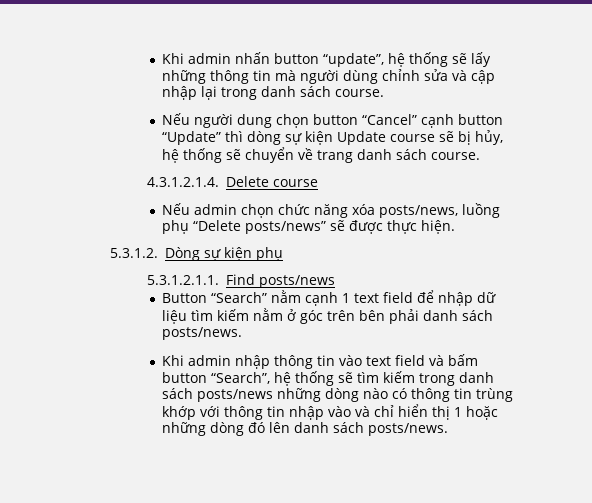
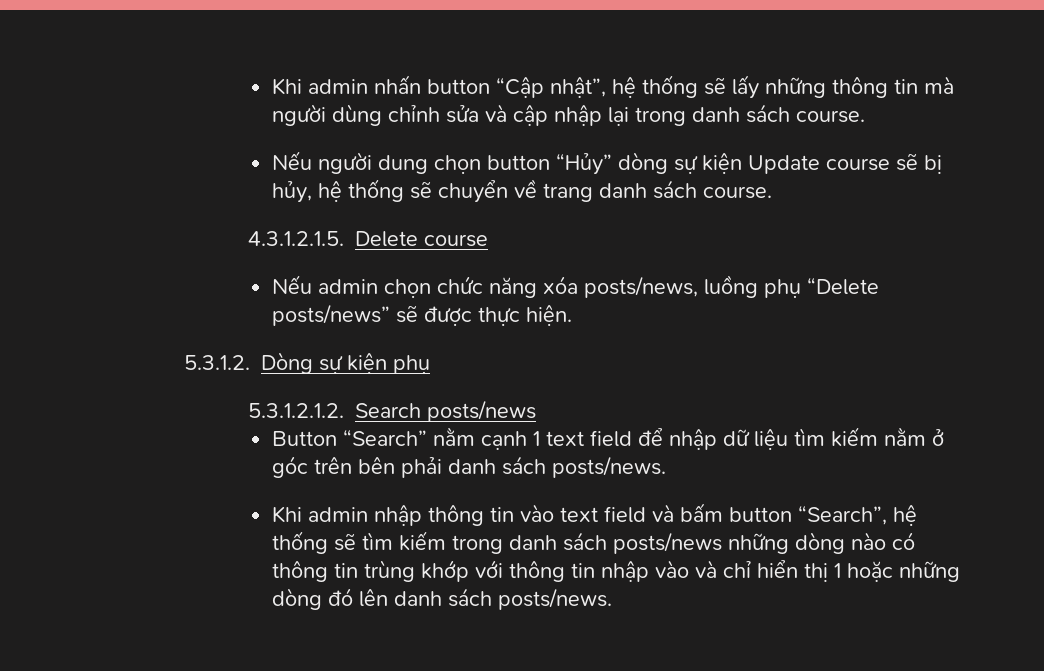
[322,53,384,67] “update”, -> [495,77,606,98] “Cập nhật”,
[361,114,503,128] [161,131,243,145] “Cancel” cạnh button “Update” thì -> [555,153,612,175] “Hủy”
[146,177,219,187] 4.3.1.2.1.4. -> [247,231,344,246] 4.3.1.2.1.5.
[146,274,255,285] 5.3.1.2.1.1. Find -> [247,403,421,418] 5.3.1.2.1.2. Search

